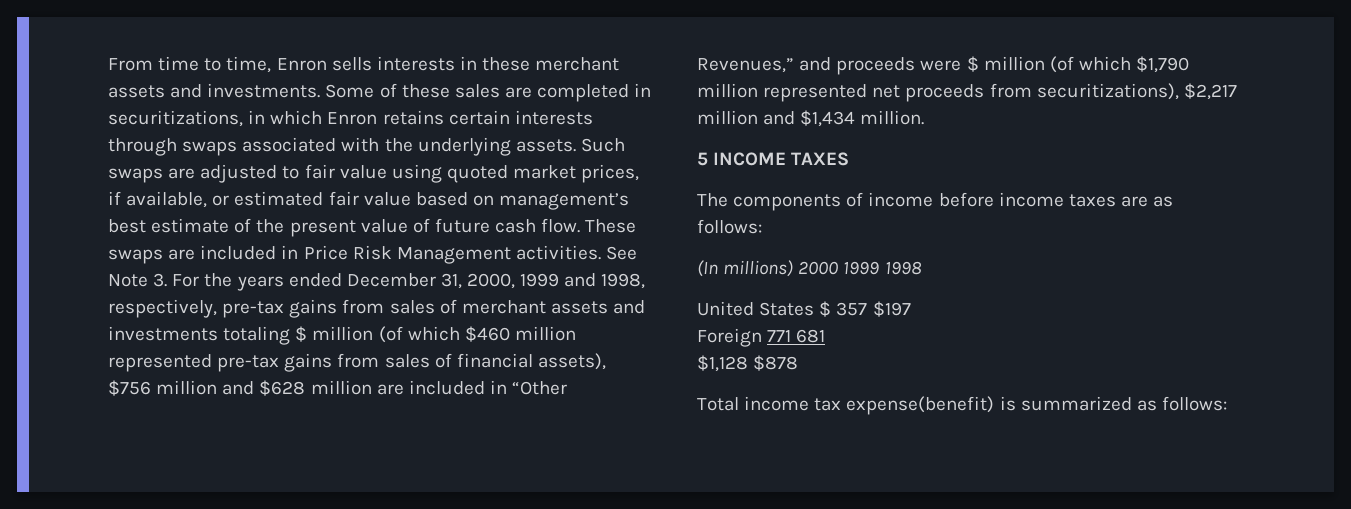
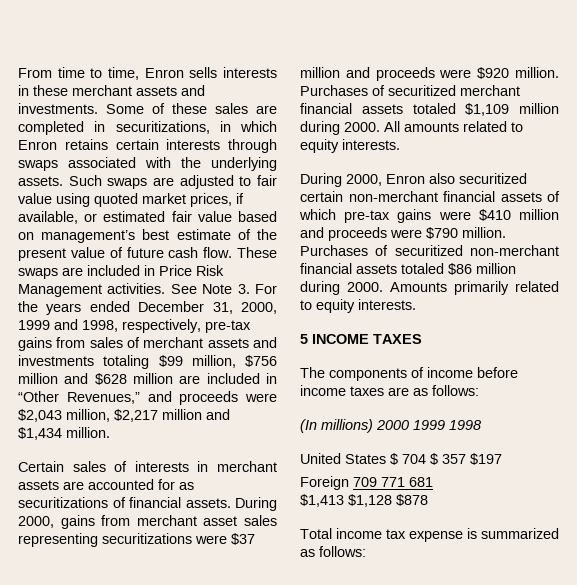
[295,326,576,343] [108,353,606,372] $ million (of which $460 million represented pre-tax gains from sales of financial assets), -> [158,355,236,368] $99 million,
[966,56,1190,73] [697,83,1179,102] $ million (of which $1,790 million represented net proceeds from securitizations), -> [18,409,110,422] $2,043 million,
(925, 117) none -> [18,461,277,472] [18,479,194,490] [18,497,277,511] [18,515,277,529] [18,533,255,547] [300,67,559,81] [300,85,520,96] [300,103,559,116] [300,121,523,135] [300,139,400,153] [300,173,527,187] [300,191,560,202] [299,209,559,223] [300,227,506,241] [300,245,559,256] [300,263,516,275] [300,281,559,295] [300,299,416,313] // Certain sales of interests in merchant assets are accounted for as securitizations of financial assets. During 2000, gains from merchant asset sales representing securitizations were $37 million and proceeds were $920 million. Purchases of securitized merchant financial assets totaled $1,109 million during 2000. All amounts related to equity interests. // During 2000, Enron also securitized certain non-merchant financial assets of which pre-tax gains were $410 million and proceeds were $790 million. Purchases of securitized non-merchant financial assets totaled $86 million during 2000. Amounts primarily related to equity interests.
(832, 309) none -> [402,453,438,465] 704 $
(762, 337) none -> [353,477,377,487] 709
(826, 336) none -> [300,494,344,507] $1,413
[846,396,995,415] expense(benefit) -> [409,531,463,542] expense

